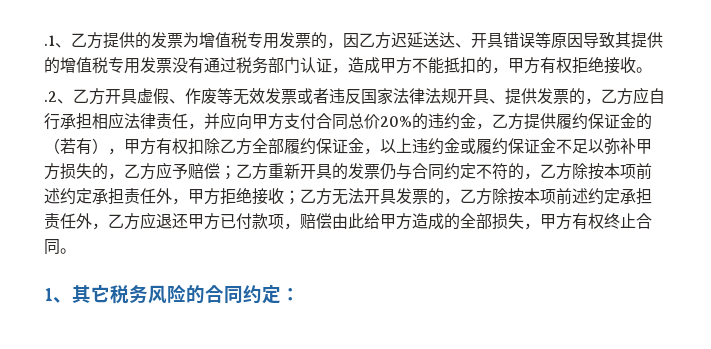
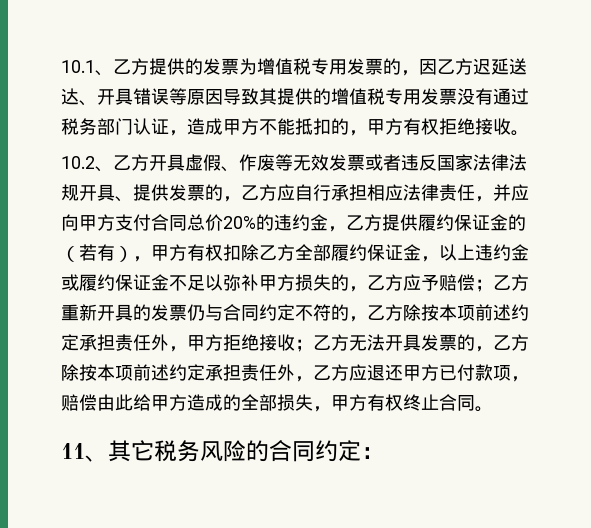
[44,35,55,46] .1 -> [61,60,95,73] 10.1
[44,91,57,102] .2 -> [61,156,95,169] 10.2
[44,288,53,301] 1 -> [61,443,85,459] 11

